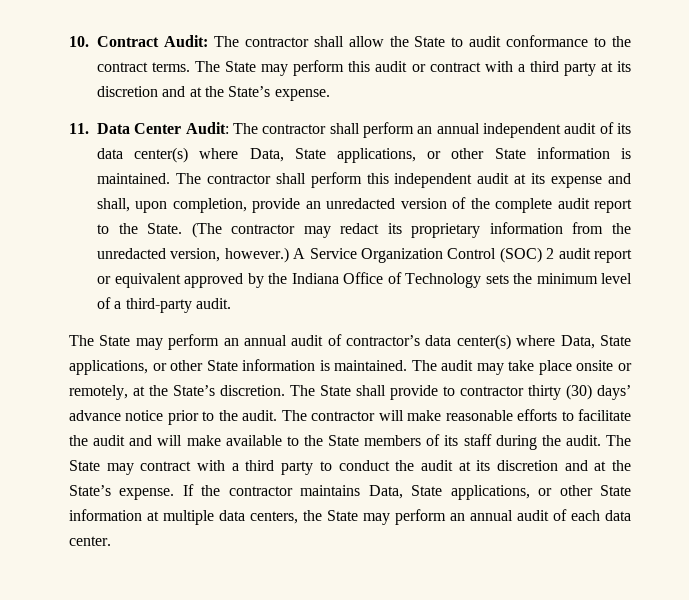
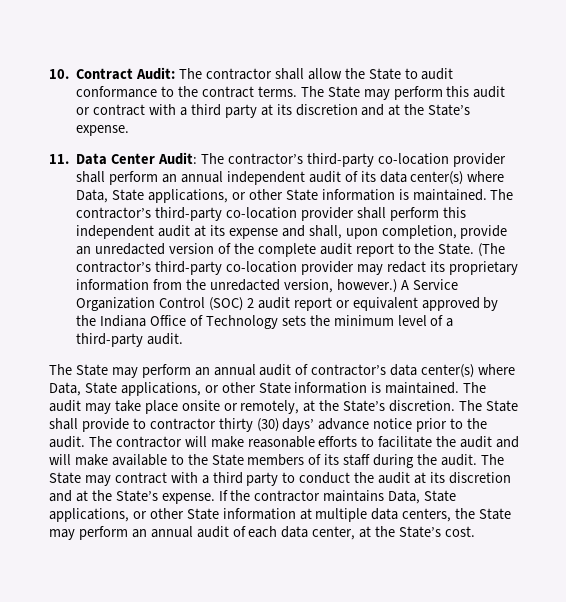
[262,124,327,134] contractor -> [227,153,506,167] contractor’s third-party co-location provider
[206,174,271,184] contractor -> [76,207,354,221] contractor’s third-party co-location provider
[231,224,296,234] contractor -> [76,261,354,275] contractor’s third-party co-location provider
[69,536,111,546] center. -> [312,526,475,540] center, at the State’s cost.

